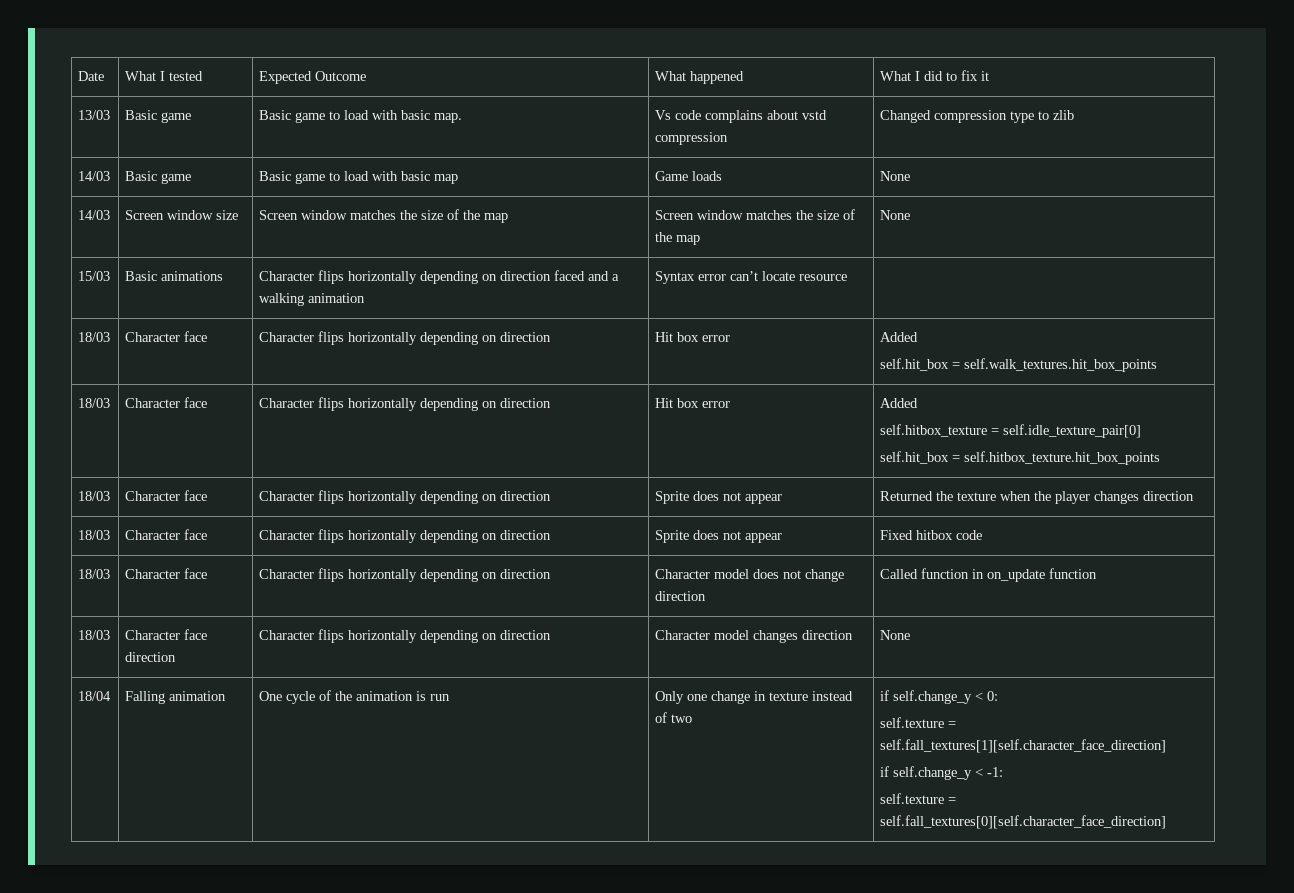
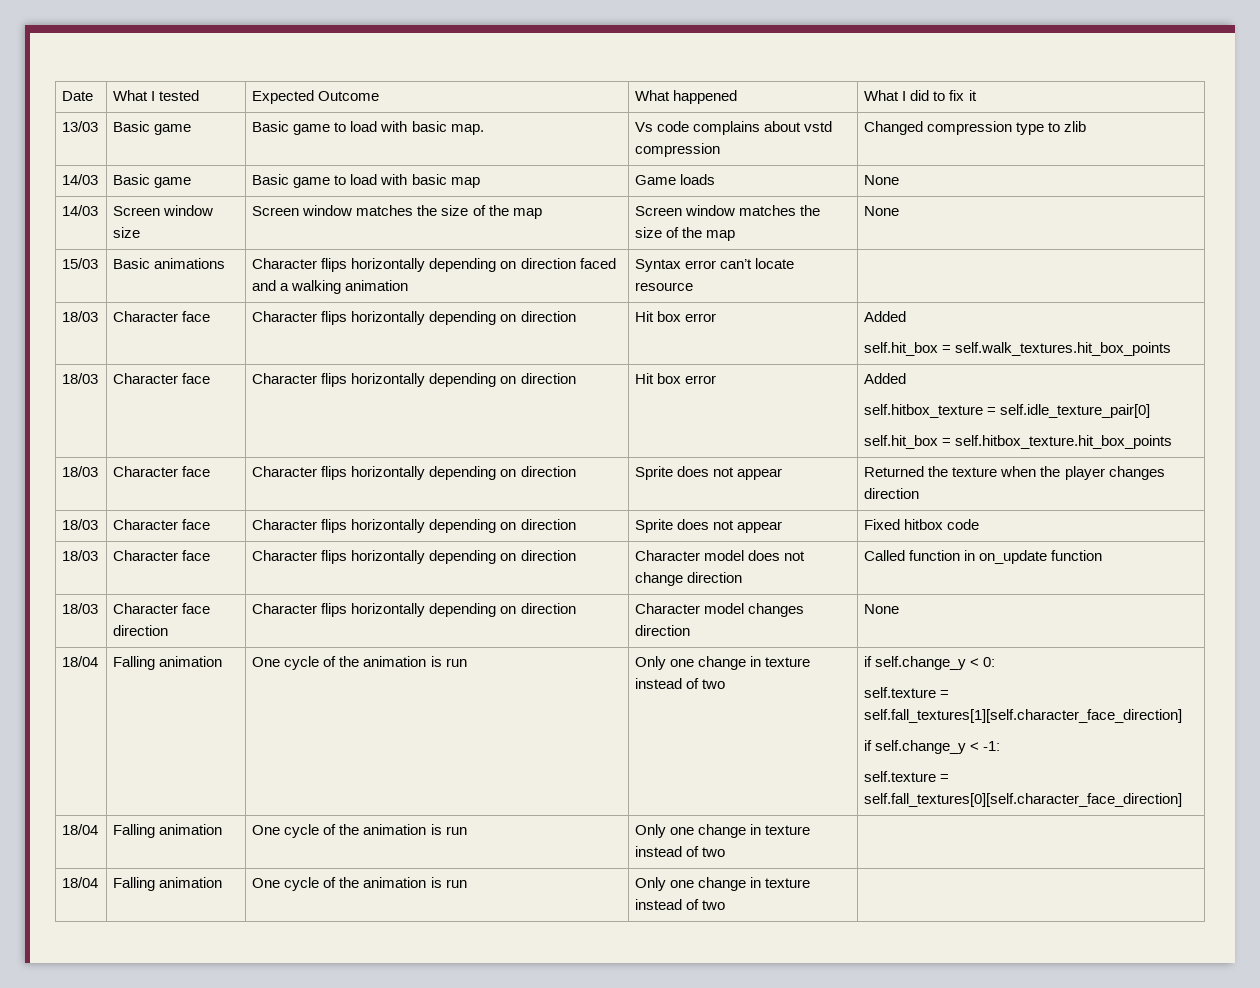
(1167, 822) none -> [62,824,99,835] [113,824,223,838] [252,824,467,838] [635,824,811,838] [635,846,726,857] [62,877,99,888] [113,877,223,891] [252,877,467,891] [635,877,811,891] [635,899,726,910] // 18/04 | Falling animation | One cycle of the animation is run | Only one change in texture instead of two | // 18/04 | Falling animation | One cycle of the animation is run | Only one change in texture instead of two |

